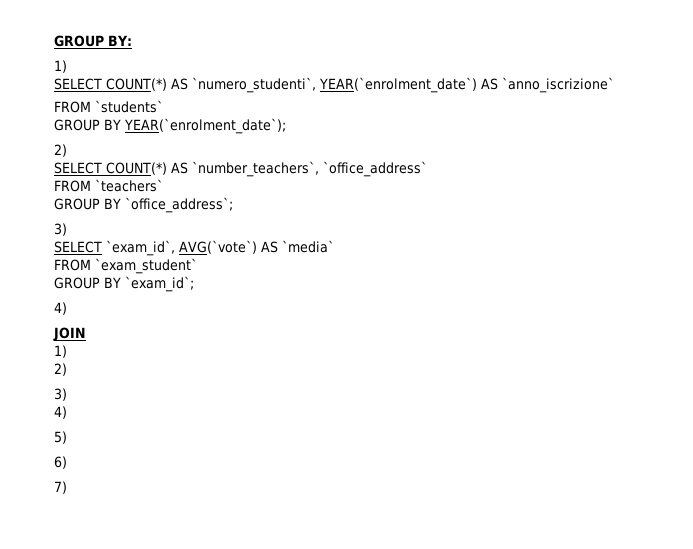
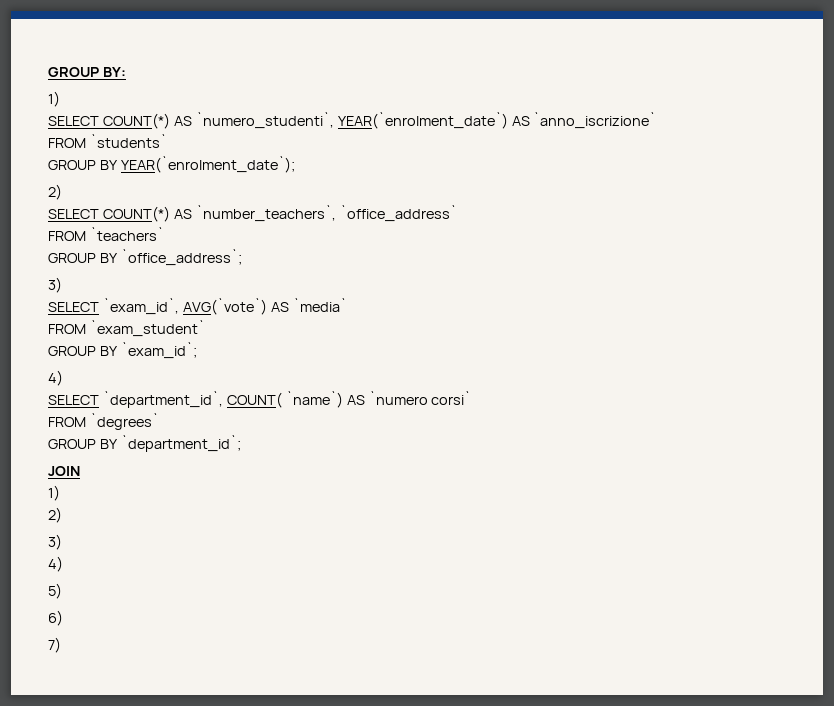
(67, 308) none -> [48,391,472,408] [48,413,159,430] [48,435,241,452] // SELECT `department_id`, COUNT( `name`) AS `numero corsi` // FROM `degrees` // GROUP BY `department_id`;

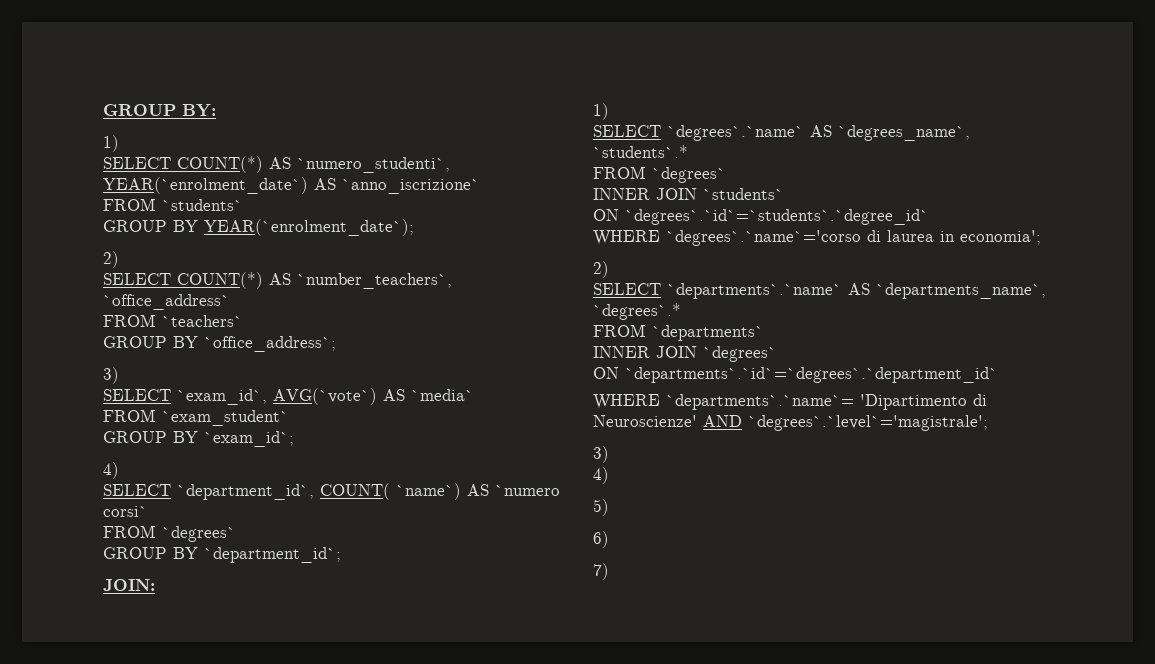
[48,466,80,476] [48,485,60,501] [48,507,62,523] JOIN // 1) // 2) -> [103,579,155,591] [593,103,609,120] [593,125,970,141] [593,145,688,158] [593,166,726,183] [593,188,784,200] [593,209,929,225] [593,230,1041,246] [593,261,609,278] [593,283,1046,299] [593,303,681,320] [593,324,764,341] [593,346,777,362] [593,367,998,383] [593,394,987,410] [593,415,988,431] JOIN: // 1) // SELECT `degrees`.`name` AS `degrees_name`, `students`.* // FROM `degrees` // INNER JOIN `students` // ON `degrees`.`id`=`students`.`degree_id` // WHERE `degrees`.`name`='corso di laurea in economia'; // 2) // SELECT `departments`.`name` AS `departments_name`, `degrees`.* // FROM `departments` // INNER JOIN `degrees` // ON `departments`.`id`=`degrees`.`department_id` // WHERE `departments`.`name`= 'Dipartimento di Neuroscienze' AND `degrees`.`level`='magistrale';

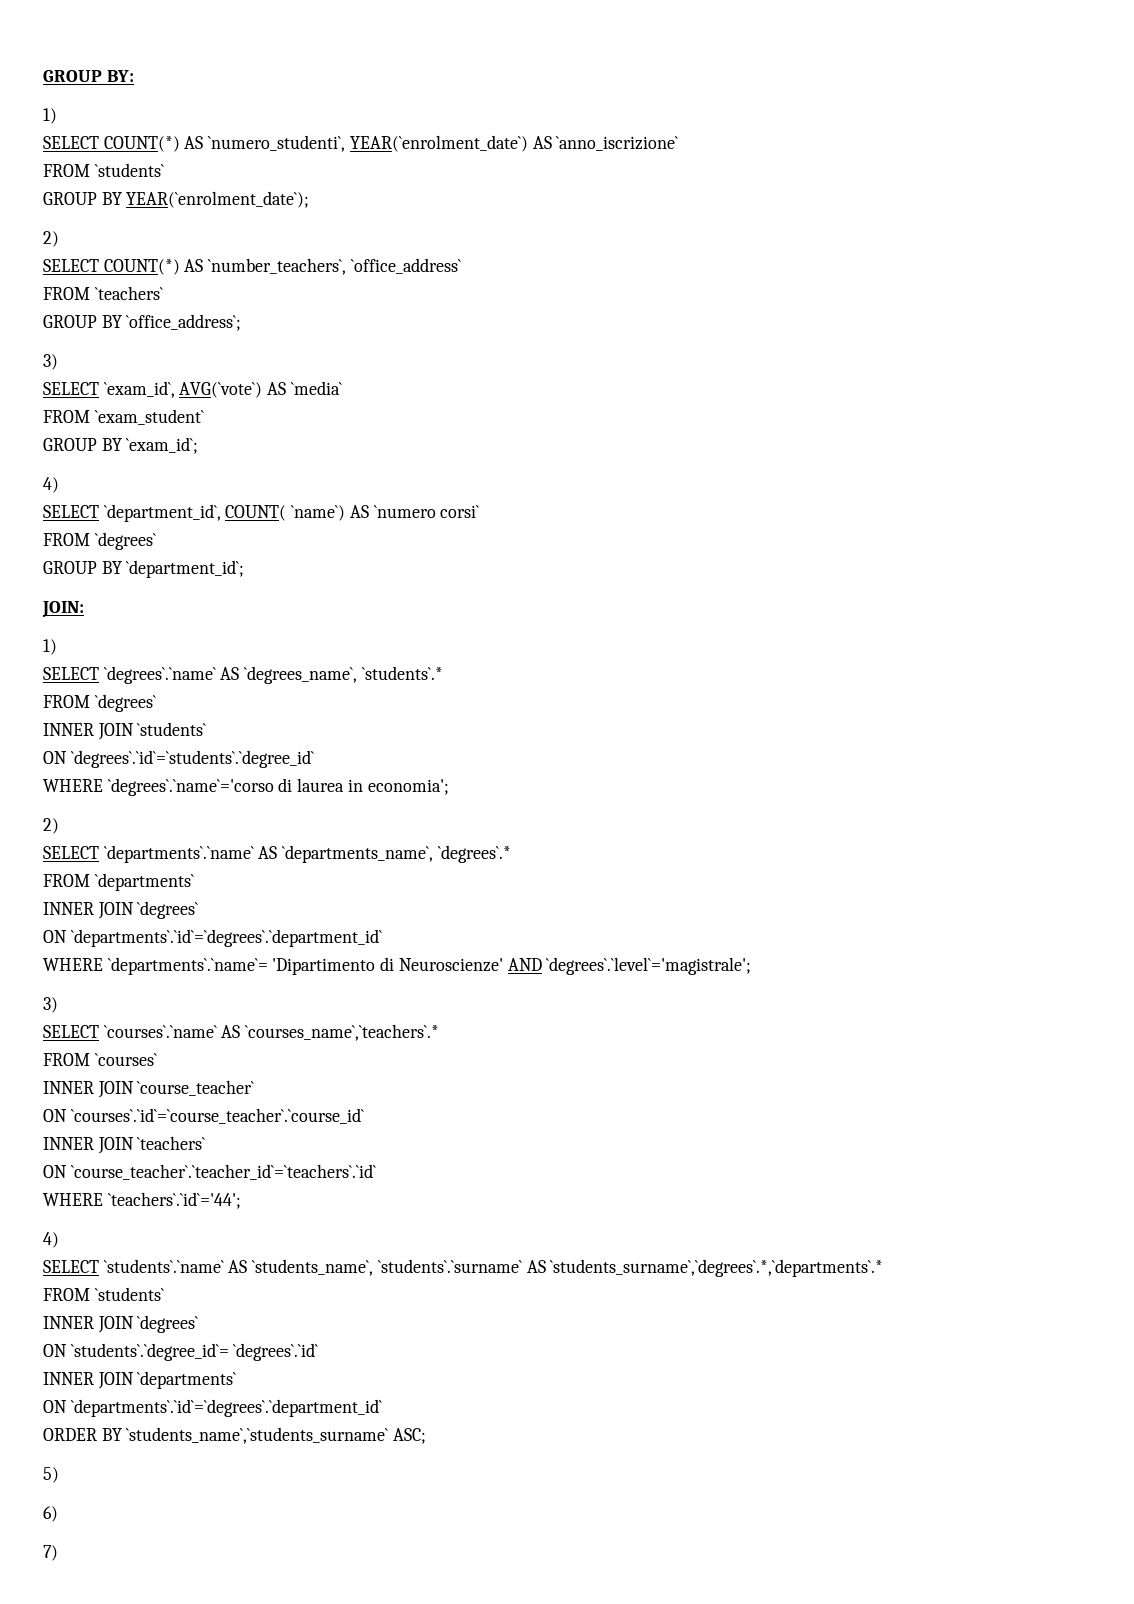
[593,467,609,484] 4) -> [43,1024,440,1041] [43,1053,157,1066] [43,1080,255,1098] [43,1108,364,1124] [43,1136,206,1154] [43,1164,376,1180] [43,1192,241,1209] [43,1232,59,1248] [43,1259,884,1277] [43,1287,164,1301] [43,1315,199,1333] [43,1343,319,1361] [43,1371,237,1389] [43,1399,382,1417] [43,1427,427,1444] SELECT `courses`.`name` AS `courses_name`,`teachers`.* // FROM `courses` // INNER JOIN `course_teacher` // ON `courses`.`id`=`course_teacher`.`course_id` // INNER JOIN `teachers` // ON `course_teacher`.`teacher_id`=`teachers`.`id` // WHERE `teachers`.`id`='44'; // 4) // SELECT `students`.`name` AS `students_name`, `students`.`surname` AS `students_surname`,`degrees`.*,`departments`.* // FROM `students` // INNER JOIN `degrees` // ON `students`.`degree_id`= `degrees`.`id` // INNER JOIN `departments` // ON `departments`.`id`=`degrees`.`department_id` // ORDER BY `students_name`,`students_surname` ASC;

